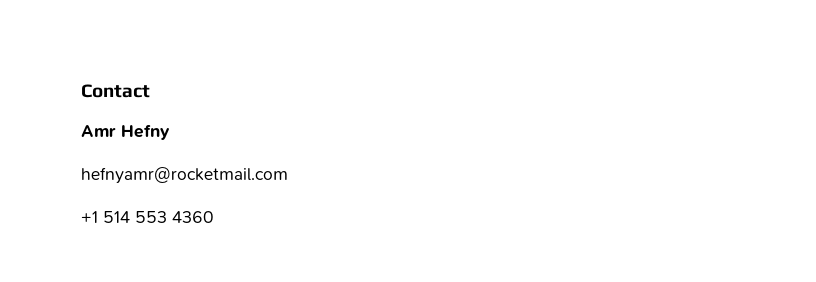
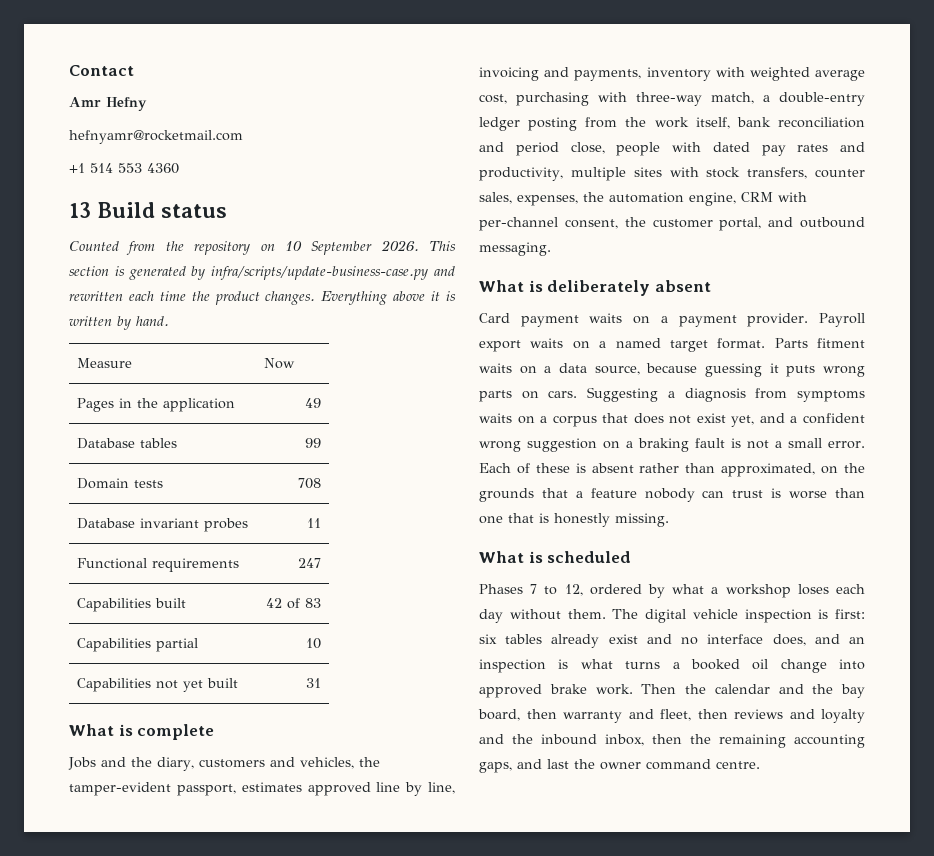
(214, 217) none -> [69,202,228,218] [69,240,456,255] [69,266,455,280] [69,291,457,305] [69,316,169,330] [76,358,132,368] [263,358,295,369] [76,398,235,412] [305,398,322,408] [76,438,177,449] [305,438,322,448] [76,478,163,489] [298,478,322,489] [76,518,248,532] [307,518,322,528] [76,558,239,572] [298,558,322,568] [76,598,186,612] [266,598,322,609] [76,638,198,652] [306,638,322,649] [76,678,238,692] [306,678,322,688] [69,724,215,740] [68,757,380,771] [69,782,455,796] [479,67,865,81] [479,92,865,106] [479,117,865,131] [479,142,865,156] [479,167,865,181] [479,192,807,206] [479,217,865,231] [479,242,551,256] [479,280,711,296] [479,313,865,327] [479,338,865,352] [479,363,865,377] [479,387,865,402] [479,413,865,427] [479,438,865,452] [479,463,865,477] [479,488,865,502] [479,513,669,527] [479,551,632,563] [479,584,865,598] [479,609,865,623] [479,634,865,648] [479,659,865,673] [479,684,865,698] [478,709,865,723] [479,734,865,748] [479,759,760,773] // 13 Build status // Counted from the repository on 10 September 2026. This section is generated by infra/scripts/update-business-case.py and rewritten each time the product changes. Everything above it is written by hand. // Measure | Now // Pages in the application | 49 // Database tables | 99 // Domain tests | 708 // Database invariant probes | 11 // Functional requirements | 247 // Capabilities built | 42 of 83 // Capabilities partial | 10 // Capabilities not yet built | 31 // What is complete // Jobs and the diary, customers and vehicles, the tamper-evident passport, estimates approved line by line, invoicing and payments, inventory with weighted average cost, purchasing with three-way match, a double-entry ledger posting from the work itself, bank reconciliation and period close, people with dated pay rates and productivity, multiple sites with stock transfers, counter sales, expenses, the automation engine, CRM with per-channel consent, the customer portal, and outbound messaging. // What is deliberately absent // Card payment waits on a payment provider. Payroll export waits on a named target format. Parts fitment waits on a data source, because guessing it puts wrong parts on cars. Suggesting a diagnosis from symptoms waits on a corpus that does not exist yet, and a confident wrong suggestion on a braking fault is not a small error. Each of these is absent rather than approximated, on the grounds that a feature nobody can trust is worse than one that is honestly missing. // What is scheduled // Phases 7 to 12, ordered by what a workshop loses each day without them. The digital vehicle inspection is first: six tables already exist and no interface does, and an inspection is what turns a booked oil change into approved brake work. Then the calendar and the bay board, then warranty and fleet, then reviews and loyalty and the inbound inbox, then the remaining accounting gaps, and last the owner command centre.

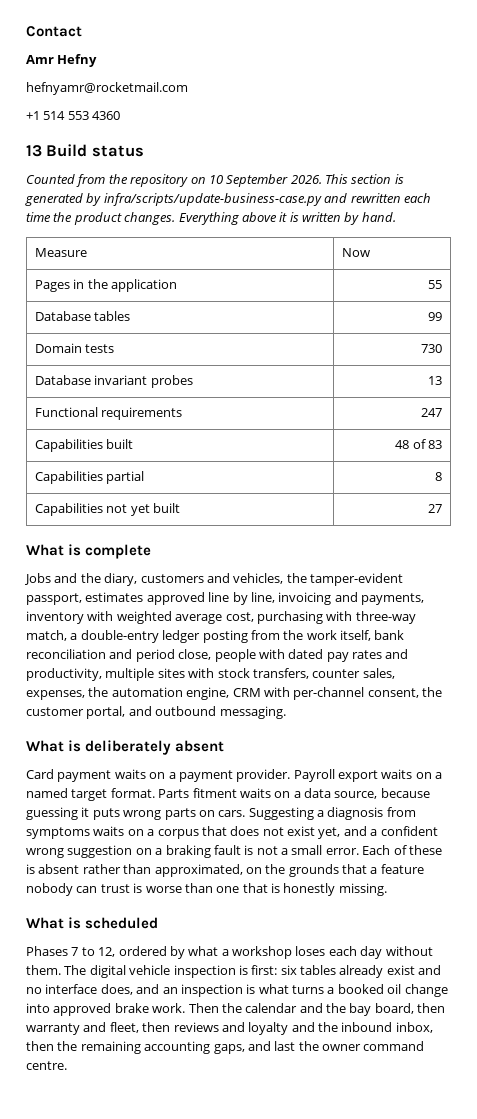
[305,398,322,408] 49 -> [427,280,442,289] 55
[298,478,322,489] 708 -> [420,344,442,353] 730
[307,518,322,528] 11 -> [427,376,442,385] 13
[266,598,283,608] 42 -> [395,440,410,449] 48
[306,638,322,649] 10 -> [434,472,442,481] 8
[306,678,322,688] 31 -> [427,504,442,513] 27

